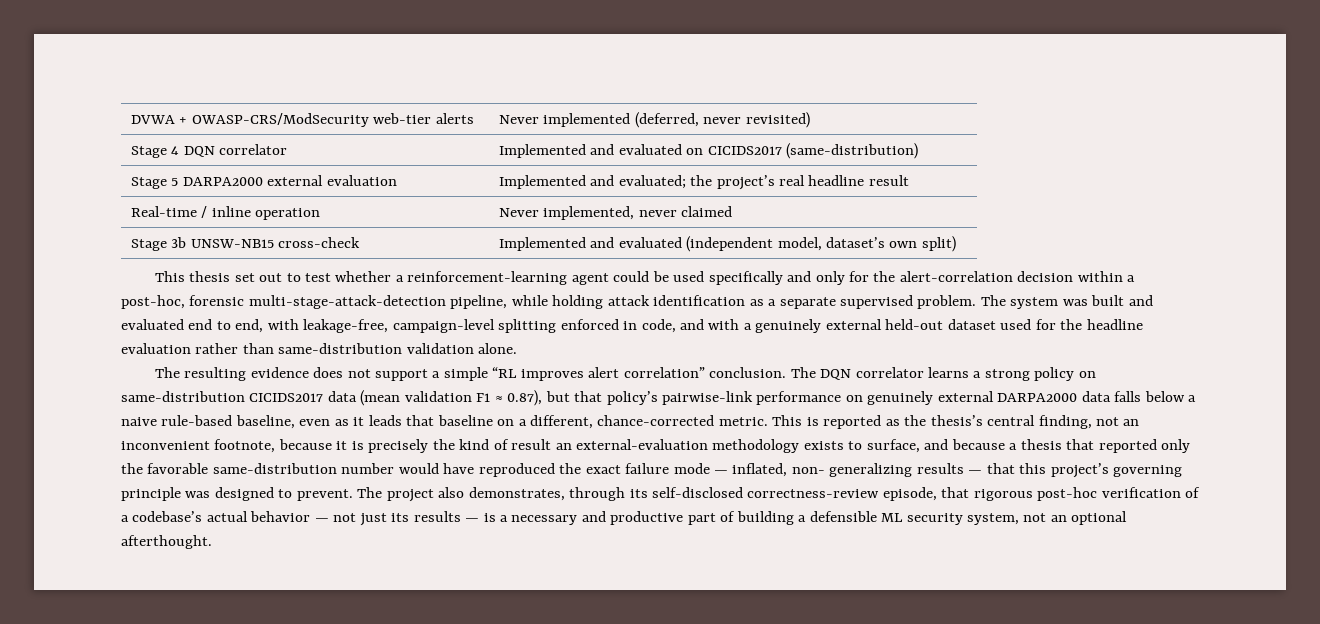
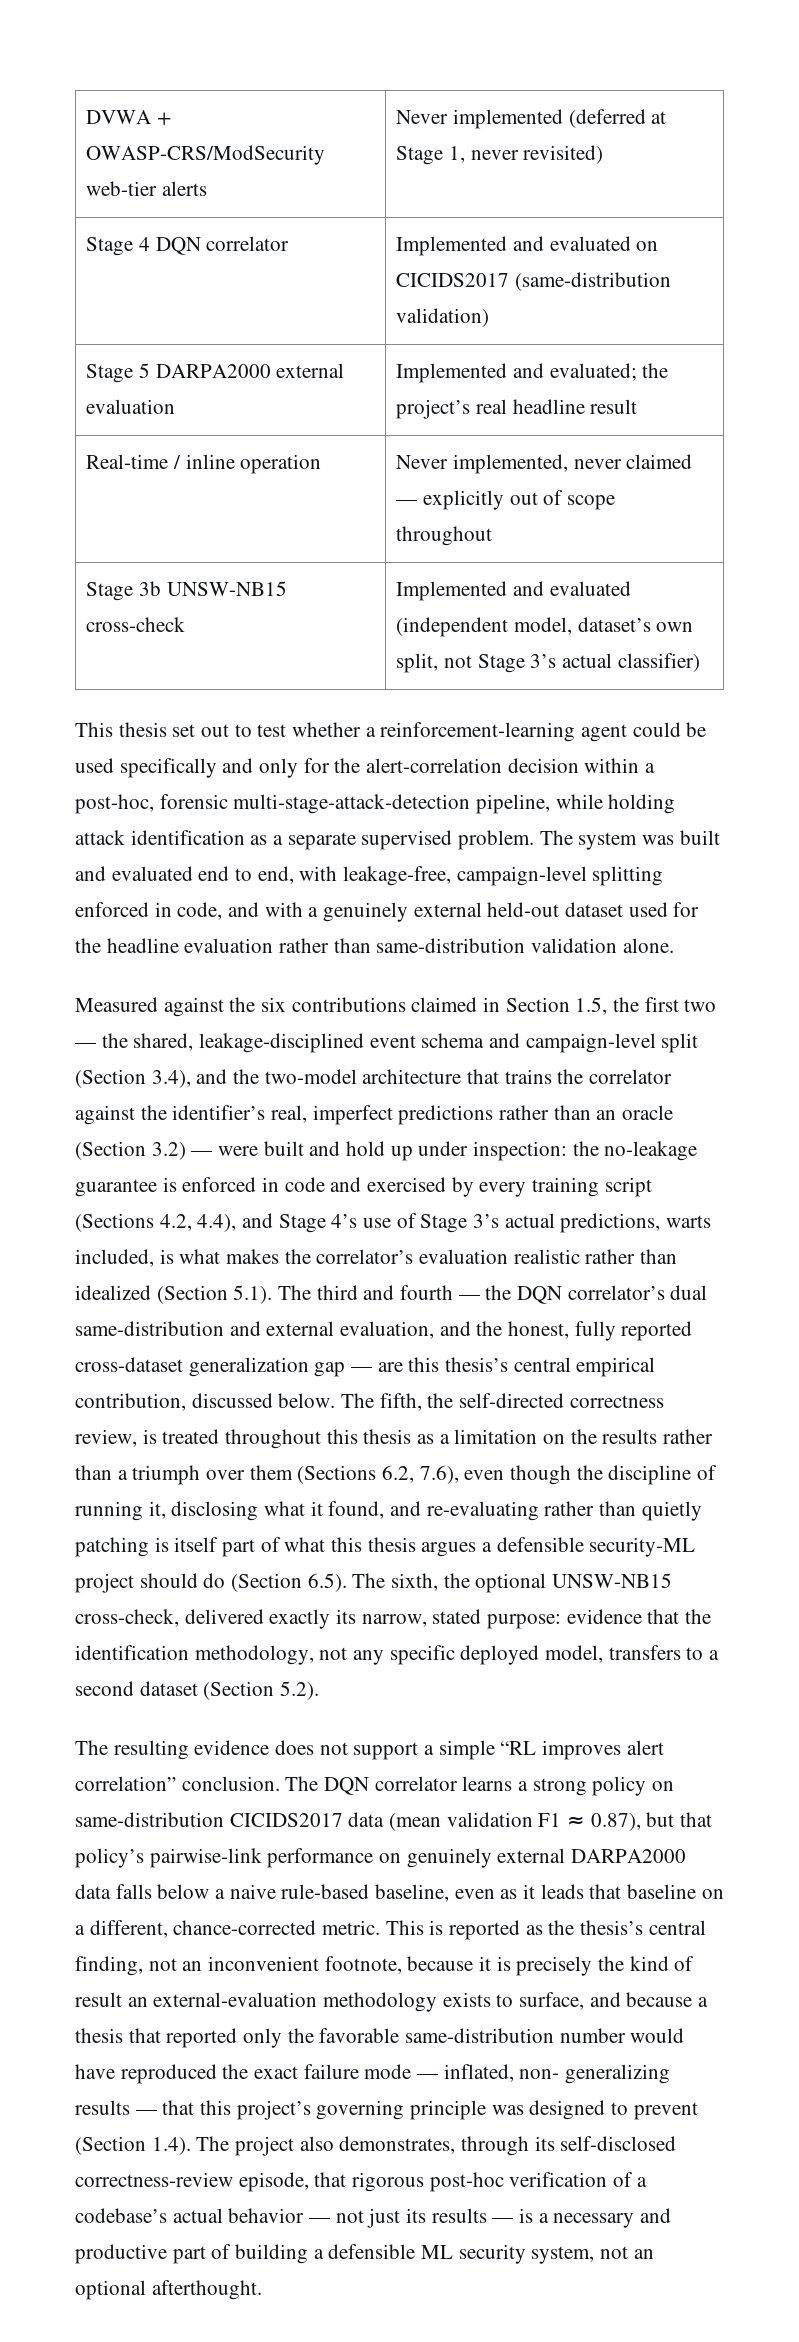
[634,112,699,128] (deferred, -> [568,109,667,128] [396,146,466,165] (deferred at Stage 1,
[786,143,919,159] (same-distribution) -> [515,272,672,291] [396,308,490,327] (same-distribution validation)
(733, 211) none -> [396,490,616,510] [396,526,493,546] — explicitly out of scope throughout
[921,236,956,252] split) -> [396,653,700,673] split, not Stage 3’s actual classifier)
(518, 348) none -> [75,997,717,1017] [75,1033,699,1053] [75,1069,673,1088] [75,1105,674,1125] [75,1141,698,1161] [75,1177,652,1197] [75,1213,712,1233] [75,1249,678,1267] [75,1285,708,1304] [75,1321,693,1341] [75,1357,656,1377] [75,1393,664,1411] [75,1429,714,1449] [75,1465,718,1485] [75,1501,702,1521] [75,1537,696,1557] [75,1573,673,1593] [75,1609,712,1629] [75,1645,720,1665] [75,1681,320,1700] // Measured against the six contributions claimed in Section 1.5, the first two — the shared, leakage-disciplined event schema and campaign-level split (Section 3.4), and the two-model architecture that trains the correlator against the identifier’s real, imperfect predictions rather than an oracle (Section 3.2) — were built and hold up under inspection: the no-leakage guarantee is enforced in code and exercised by every training script (Sections 4.2, 4.4), and Stage 4’s use of Stage 3’s actual predictions, warts included, is what makes the correlator’s evaluation realistic rather than idealized (Section 5.1). The third and fourth — the DQN correlator’s dual same-distribution and external evaluation, and the honest, fully reported cross-dataset generalization gap — are this thesis’s central empirical contribution, discussed below. The fifth, the self-directed correctness review, is treated throughout this thesis as a limitation on the results rather than a triumph over them (Sections 6.2, 7.6), even though the discipline of running it, disclosing what it found, and re-evaluating rather than quietly patching is itself part of what this thesis argues a defensible security-ML project should do (Section 6.5). The sixth, the optional UNSW-NB15 cross-check, delivered exactly its narrow, stated purpose: evidence that the identification methodology, not any specific deployed model, transfers to a second dataset (Section 5.2).
[296,489,353,501] prevent. -> [633,2102,698,2120] [75,2136,191,2155] prevent (Section 1.4).

